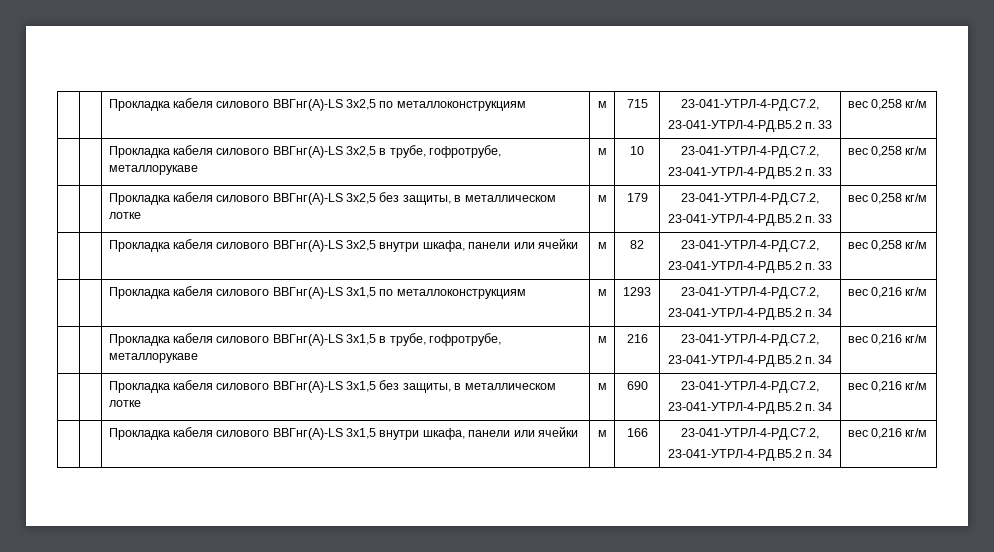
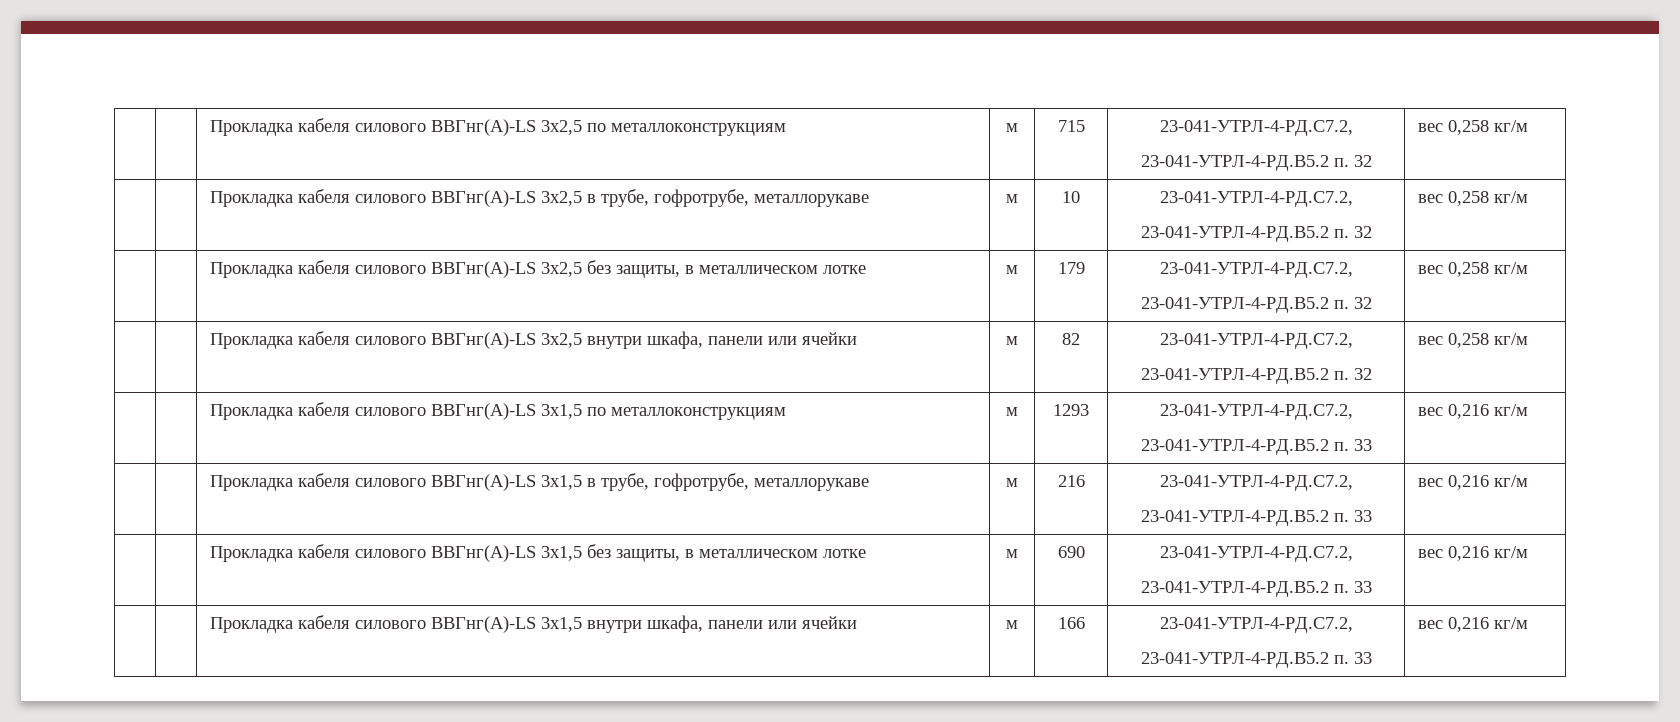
[818,120,833,129] 33 -> [1353,155,1372,167] 32
[818,167,833,176] 33 -> [1353,226,1372,238] 32
[818,214,833,223] 33 -> [1353,297,1372,309] 32
[818,261,833,270] 33 -> [1353,368,1372,380] 32
[818,308,833,317] 34 -> [1353,439,1372,451] 33
[818,355,833,364] 34 -> [1353,510,1372,522] 33
[818,402,833,411] 34 -> [1353,581,1372,593] 33
[818,449,833,458] 34 -> [1353,652,1372,664] 33

